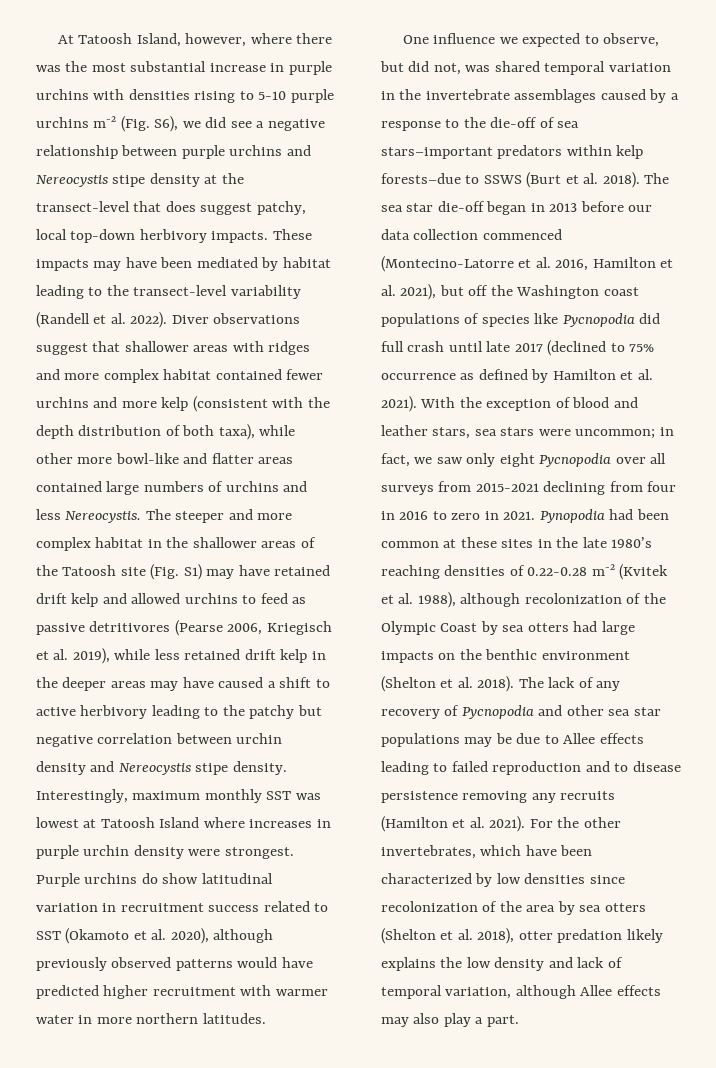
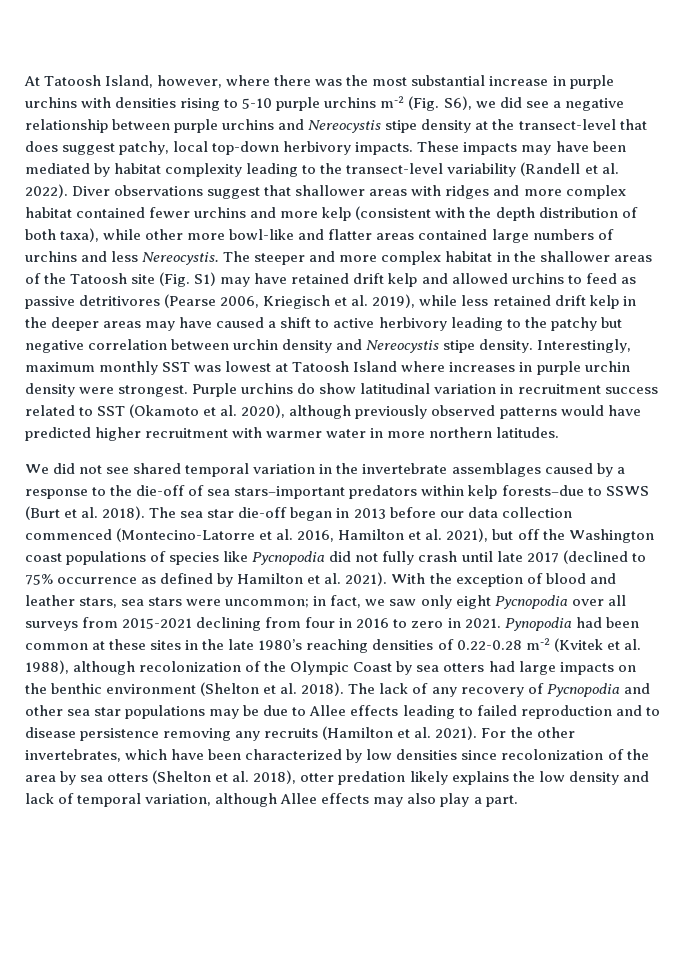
(331, 262) none -> [165,163,243,177] complexity
[402,33,660,47] [380,61,491,75] One influence we expected to observe, but did not, was -> [25,463,130,474] We did not see
[381,341,404,352] full -> [355,551,415,565] not fully

